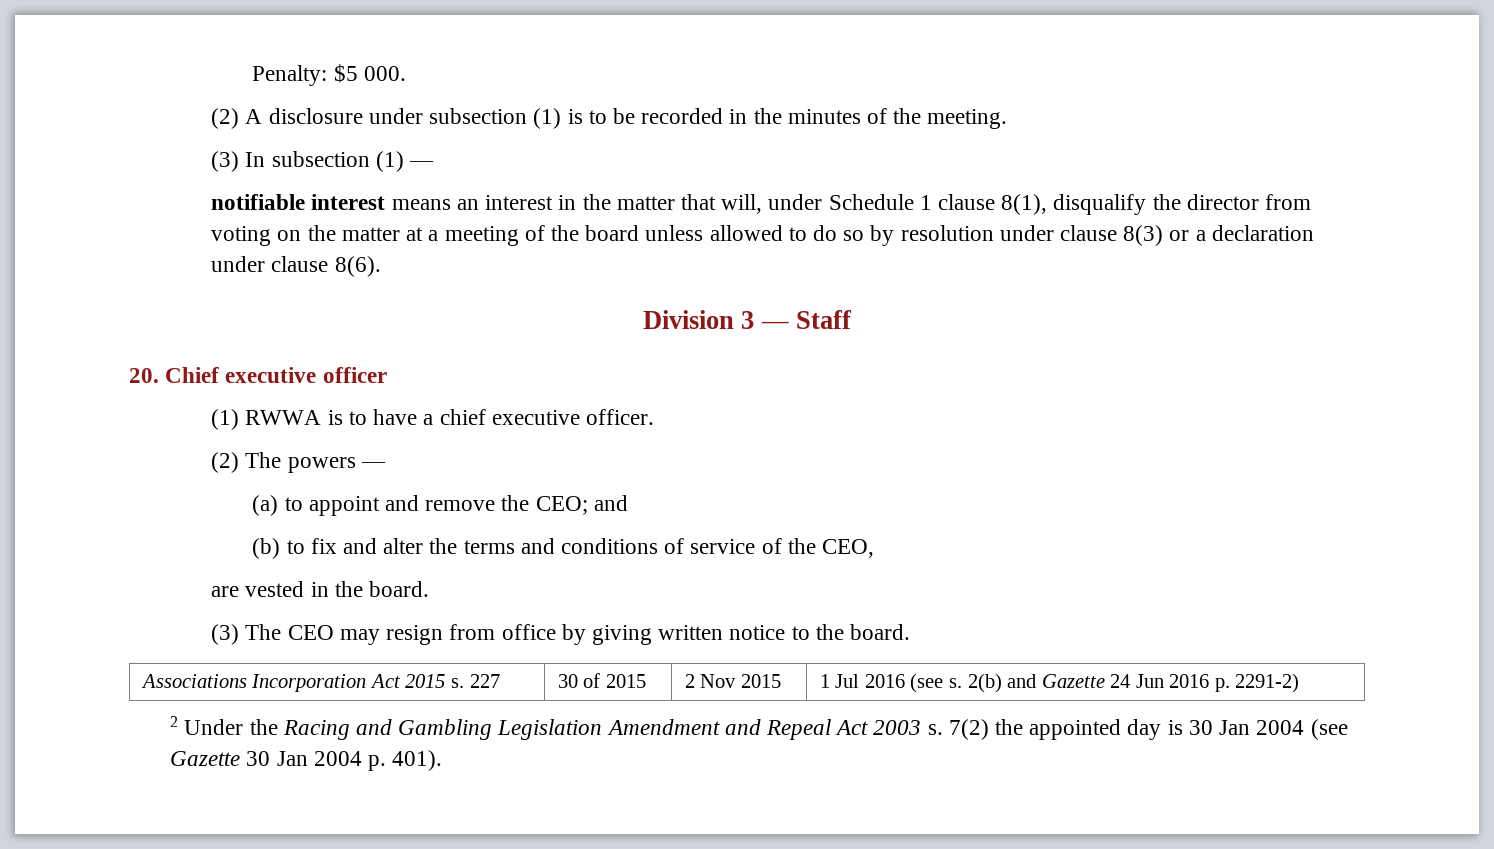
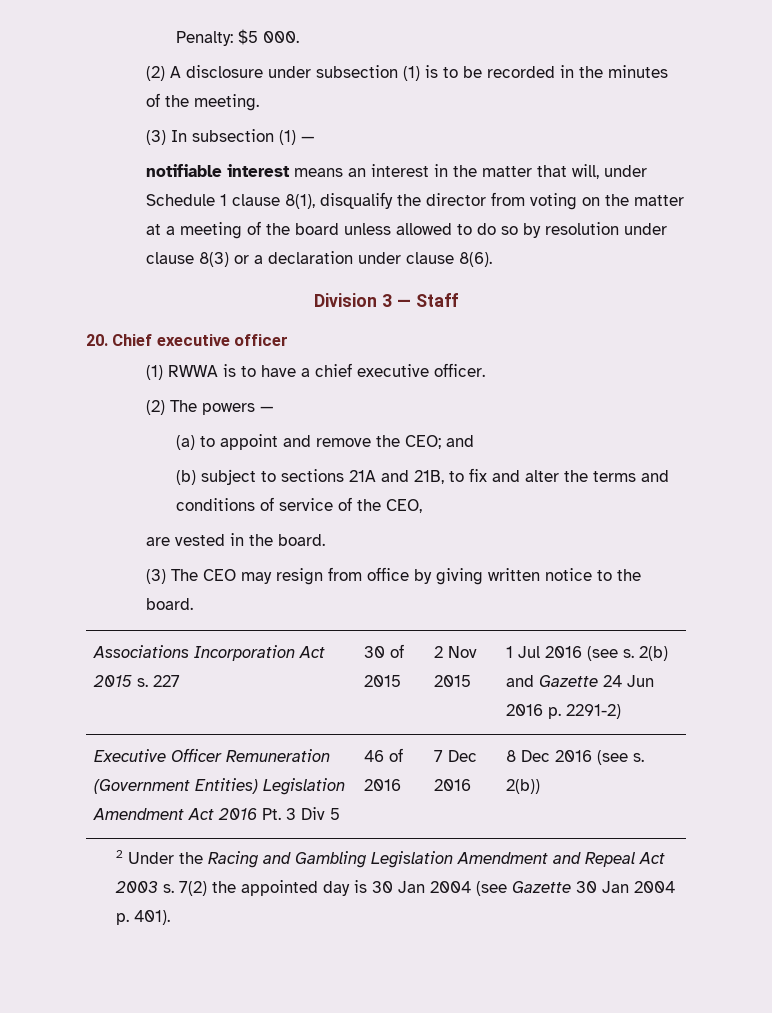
(281, 548) none -> [201,469,445,485] subject to sections 21A and 21B,
(1300, 683) none -> [94,748,331,762] [94,778,346,795] [93,807,341,820] [364,748,404,762] [364,779,402,791] [434,750,478,762] [434,779,472,791] [506,750,645,765] [506,779,541,794] // Executive Officer Remuneration (Government Entities) Legislation Amendment Act 2016 Pt. 3 Div 5 | 46 of 2016 | 7 Dec 2016 | 8 Dec 2016 (see s. 2(b))

